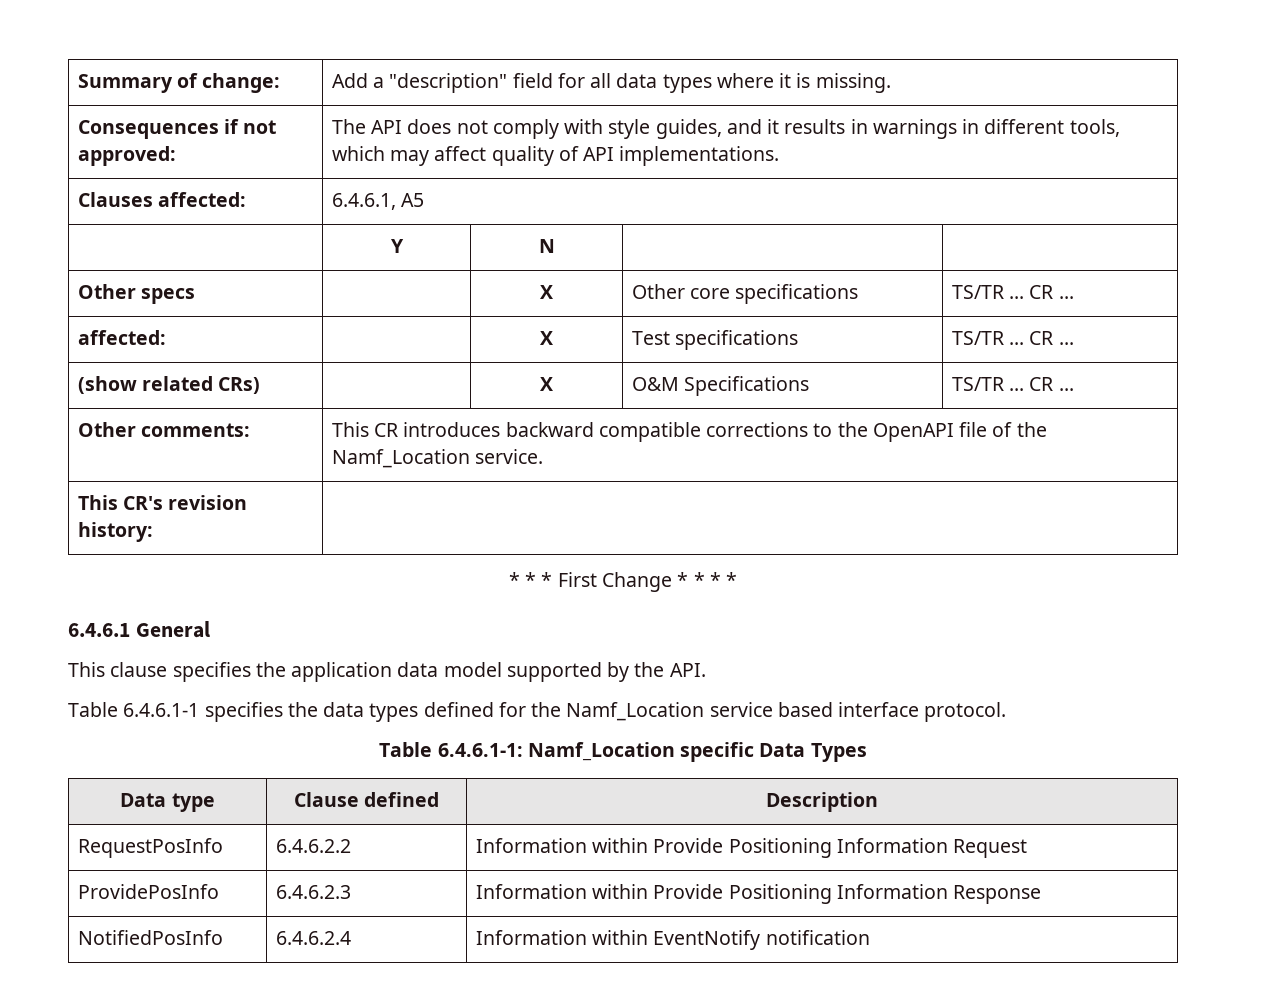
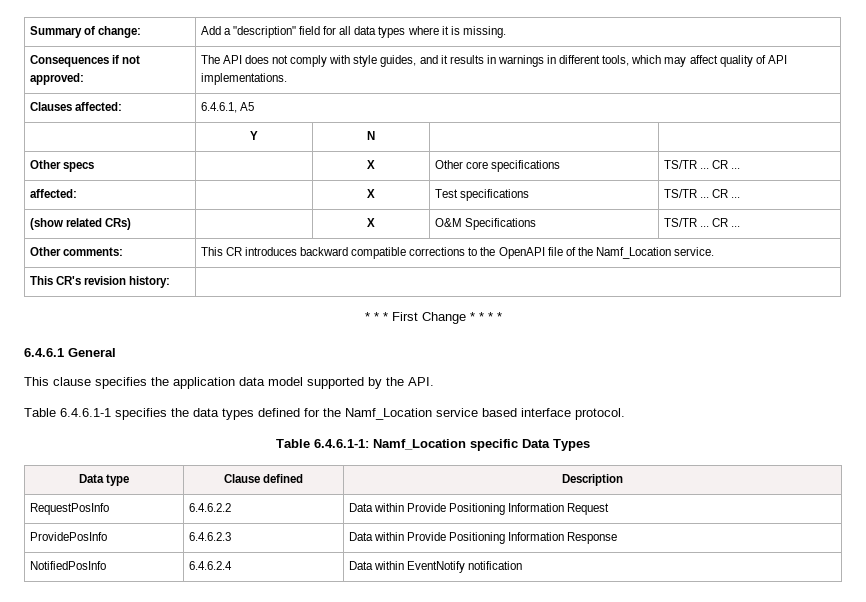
[475,838,587,853] Information -> [348,503,373,512] Data
[475,884,587,899] Information -> [348,532,373,541] Data
[475,930,587,945] Information -> [348,561,373,570] Data

